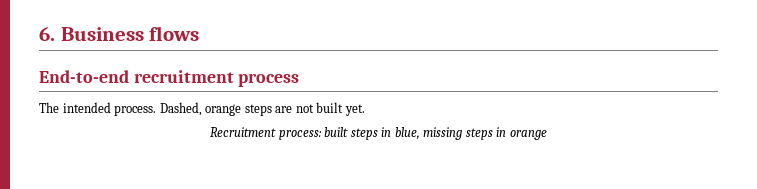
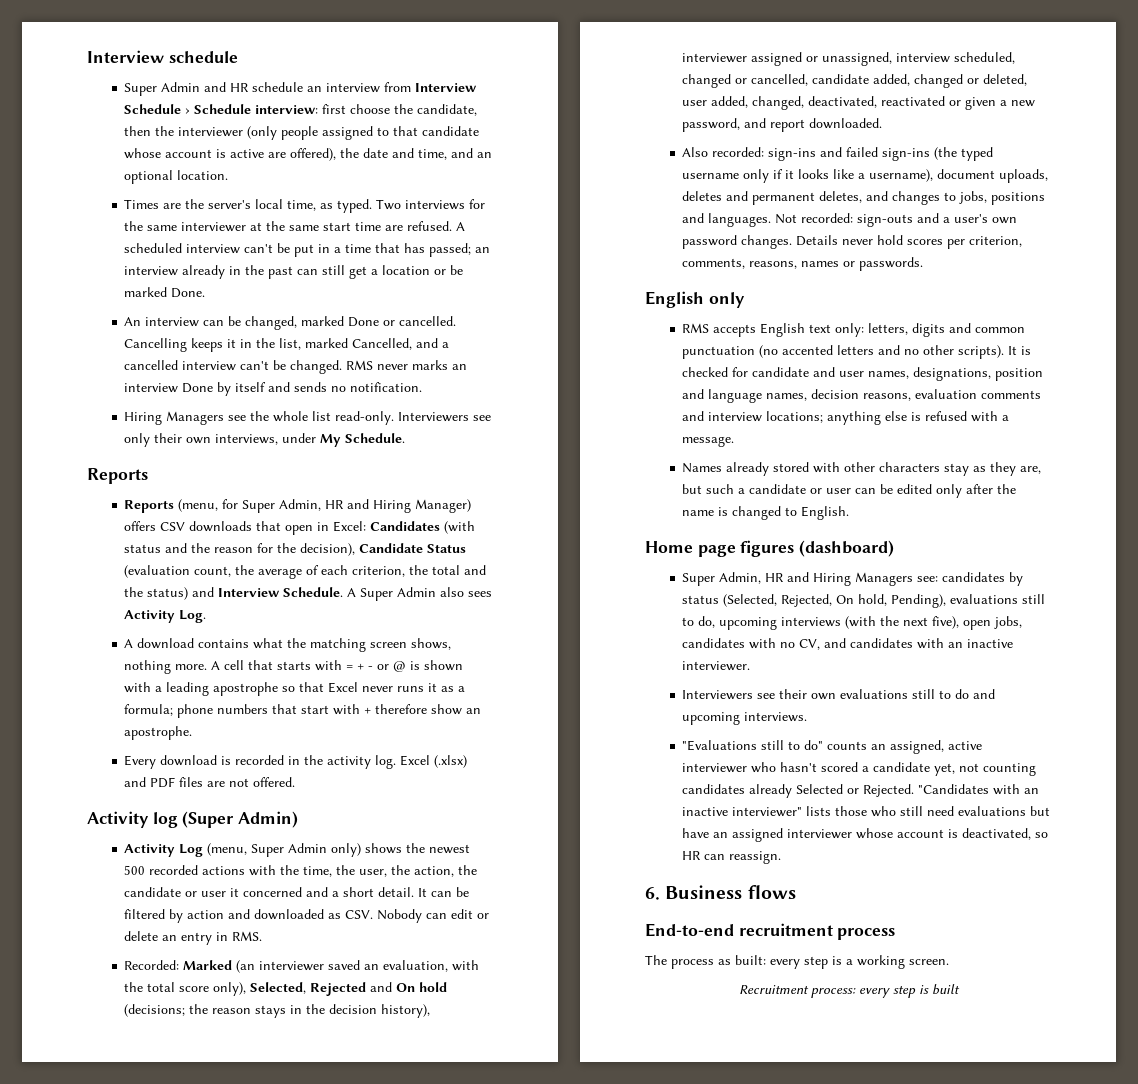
(39, 34) none -> [87,50,238,63] [124,82,478,96] [124,104,478,116] [124,126,480,140] [124,148,493,161] [124,170,229,184] [124,199,486,213] [124,221,466,232] [124,243,491,257] [124,265,464,279] [124,287,206,298] [124,316,457,330] [124,338,450,352] [124,360,468,374] [124,382,423,396] [124,411,492,425] [124,433,406,447] [87,468,148,484] [124,499,472,513] [124,521,476,535] [124,543,467,556] [124,565,487,579] [124,587,493,601] [124,610,207,623] [124,638,452,652] [124,660,464,674] [124,682,466,696] [124,704,482,718] [124,726,193,740] [124,755,468,769] [124,777,296,788] [87,811,299,828] [124,843,471,857] [124,865,478,877] [124,887,470,897] [124,909,490,923] [124,931,263,945] [124,960,480,973] [124,982,448,996] [124,1004,431,1018] [682,52,1016,66] [682,74,1028,88] [682,96,1036,110] [682,118,883,132] [682,147,994,161] [682,169,1049,183] [682,191,1046,205] [682,213,1018,227] [682,235,1023,249] [682,257,924,271] [645,291,745,308] [682,323,1026,337] [682,345,1032,359] [682,367,1044,381] [682,389,1042,403] [682,411,1010,425] [682,436,735,447] [682,462,1042,476] [682,484,1017,498] [682,506,850,520] [645,540,895,557] [682,572,1024,586] [682,594,1046,608] [682,616,1023,630] [682,638,1014,650] [682,661,751,671] [682,689,996,700] [682,712,808,725] [682,740,983,754] [682,762,1037,776] [682,784,1040,798] [682,806,1051,817] [682,828,1049,842] [682,851,782,864] Interview schedule // Super Admin and HR schedule an interview from Interview Schedule › Schedule interview: first choose the candidate, then the interviewer (only people assigned to that candidate whose account is active are offered), the date and time, and an optional location. // Times are the server's local time, as typed. Two interviews for the same interviewer at the same start time are refused. A scheduled interview can't be put in a time that has passed; an interview already in the past can still get a location or be marked Done. // An interview can be changed, marked Done or cancelled. Cancelling keeps it in the list, marked Cancelled, and a cancelled interview can't be changed. RMS never marks an interview Done by itself and sends no notification. // Hiring Managers see the whole list read-only. Interviewers see only their own interviews, under My Schedule. // Reports // Reports (menu, for Super Admin, HR and Hiring Manager) offers CSV downloads that open in Excel: Candidates (with status and the reason for the decision), Candidate Status (evaluation count, the average of each criterion, the total and the status) and Interview Schedule. A Super Admin also sees Activity Log. // A download contains what the matching screen shows, nothing more. A cell that starts with = + - or @ is shown with a leading apostrophe so that Excel never runs it as a formula; phone numbers that start with + therefore show an apostrophe. // Every download is recorded in the activity log. Excel (.xlsx) and PDF files are not offered. // Activity log (Super Admin) // Activity Log (menu, Super Admin only) shows the newest 500 recorded actions with the time, the user, the action, the candidate or user it concerned and a short detail. It can be filtered by action and downloaded as CSV. Nobody can edit or delete an entry in RMS. // Recorded: Marked (an interviewer saved an evaluation, with the total score only), Selected, Rejected and On hold (decisions; the reason stays in the decision history), interviewer assigned or unassigned, interview scheduled, changed or cancelled, candidate added, changed or deleted, user added, changed, deactivated, reactivated or given a new password, and report downloaded. // Also recorded: sign-ins and failed sign-ins (the typed username only if it looks like a username), document uploads, deletes and permanent deletes, and changes to jobs, positions and languages. Not recorded: sign-outs and a user's own password changes. Details never hold scores per criterion, comments, reasons, names or passwords. // English only // RMS accepts English text only: letters, digits and common punctuation (no accented letters and no other scripts). It is checked for candidate and user names, designations, position and language names, decision reasons, evaluation comments and interview locations; anything else is refused with a message. // Names already stored with other characters stay as they are, but such a candidate or user can be edited only after the name is changed to English. // Home page figures (dashboard) // Super Admin, HR and Hiring Managers see: candidates by status (Selected, Rejected, On hold, Pending), evaluations still to do, upcoming interviews (with the next five), open jobs, candidates with no CV, and candidates with an inactive interviewer. // Interviewers see their own evaluations still to do and upcoming interviews. // "Evaluations still to do" counts an assigned, active interviewer who hasn't scored a candidate yet, not counting candidates already Selected or Rejected. "Candidates with an inactive interviewer" lists those who still need evaluations but have an assigned interviewer whose account is deactivated, so HR can reassign. //
[62,102,365,116] [210,127,547,140] intended process. Dashed, orange steps are not built yet. // Recruitment process: built steps in blue, missing steps in orange -> [671,955,949,969] [738,984,960,998] process as built: every step is a working screen. // Recruitment process: every step is built

